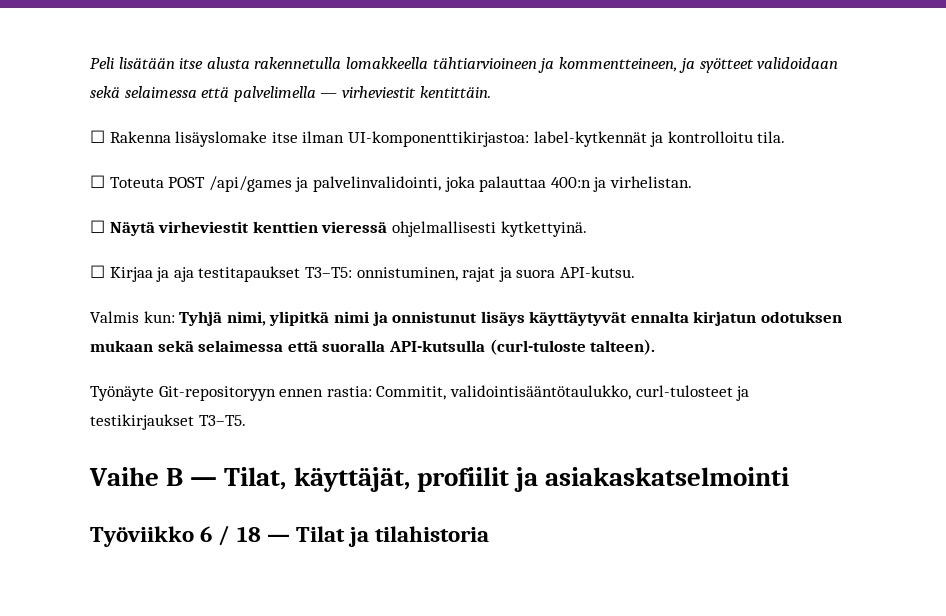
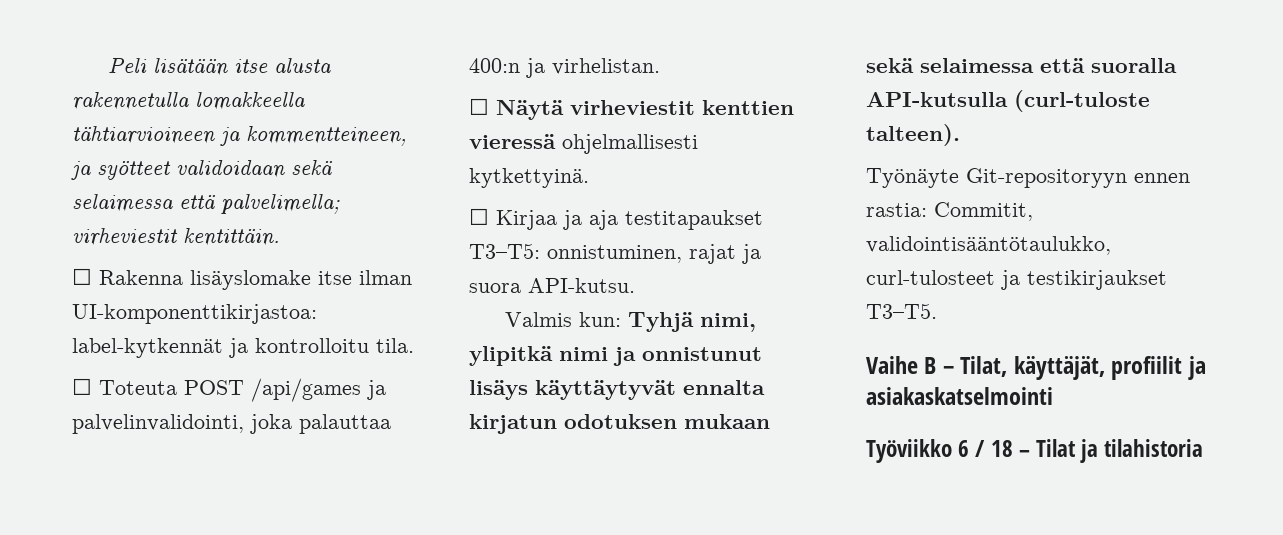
[233,86,338,102] palvelimella — -> [221,194,340,214] palvelimella;
[190,477,218,486] — -> [942,366,954,374] –
[266,534,290,542] — -> [1018,450,1030,457] –

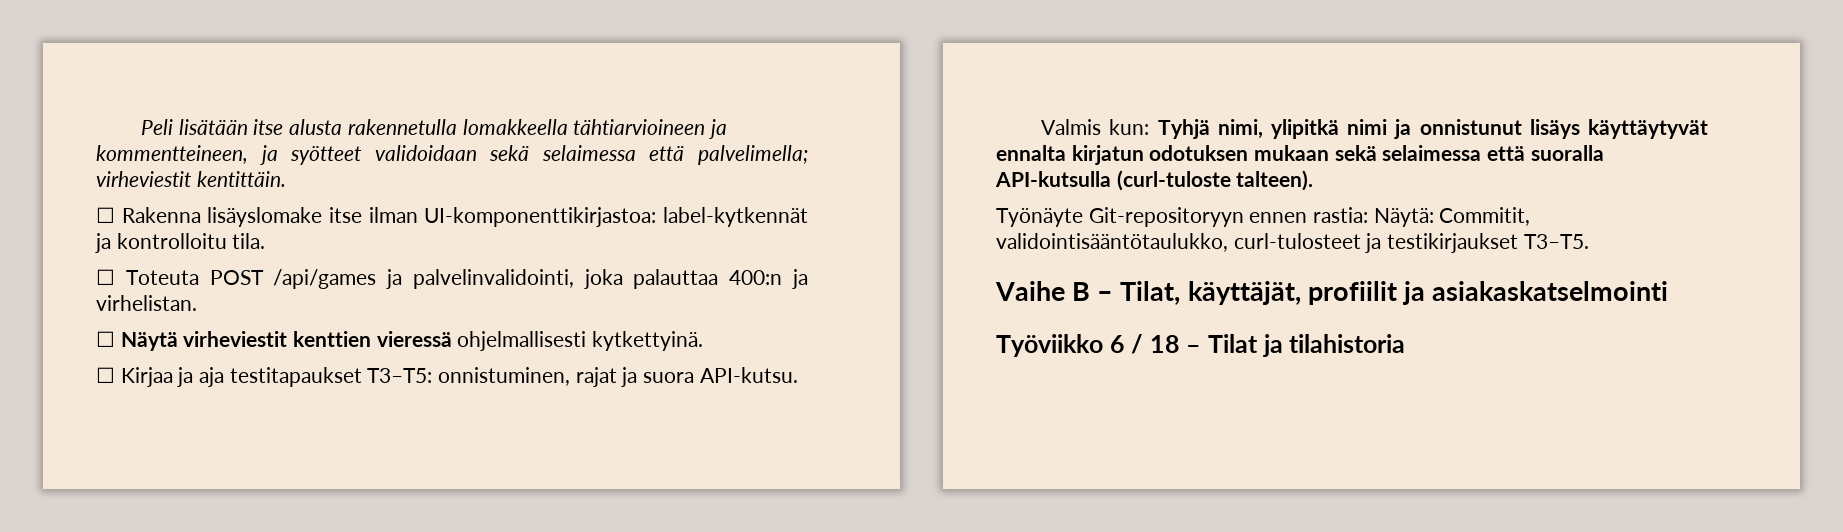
(927, 210) none -> [1373,208,1434,227] Näytä:

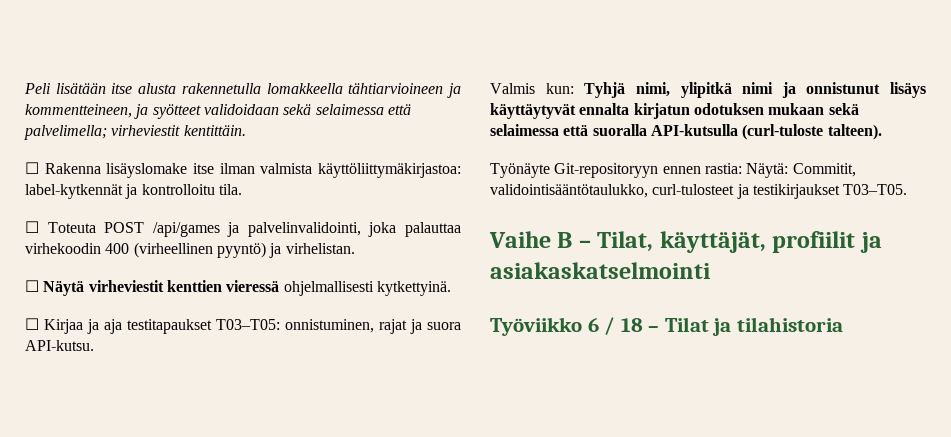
[424,207,657,227] UI-komponenttikirjastoa: -> [260,163,462,178] valmista käyttöliittymäkirjastoa:
[729,270,783,285] 400:n -> [25,242,266,258] virhekoodin 400 (virheellinen pyyntö)
[367,368,433,383] T3–T5: -> [216,319,280,330] T03–T05:
[1523,234,1589,249] T3–T5. -> [843,184,908,195] T03–T05.

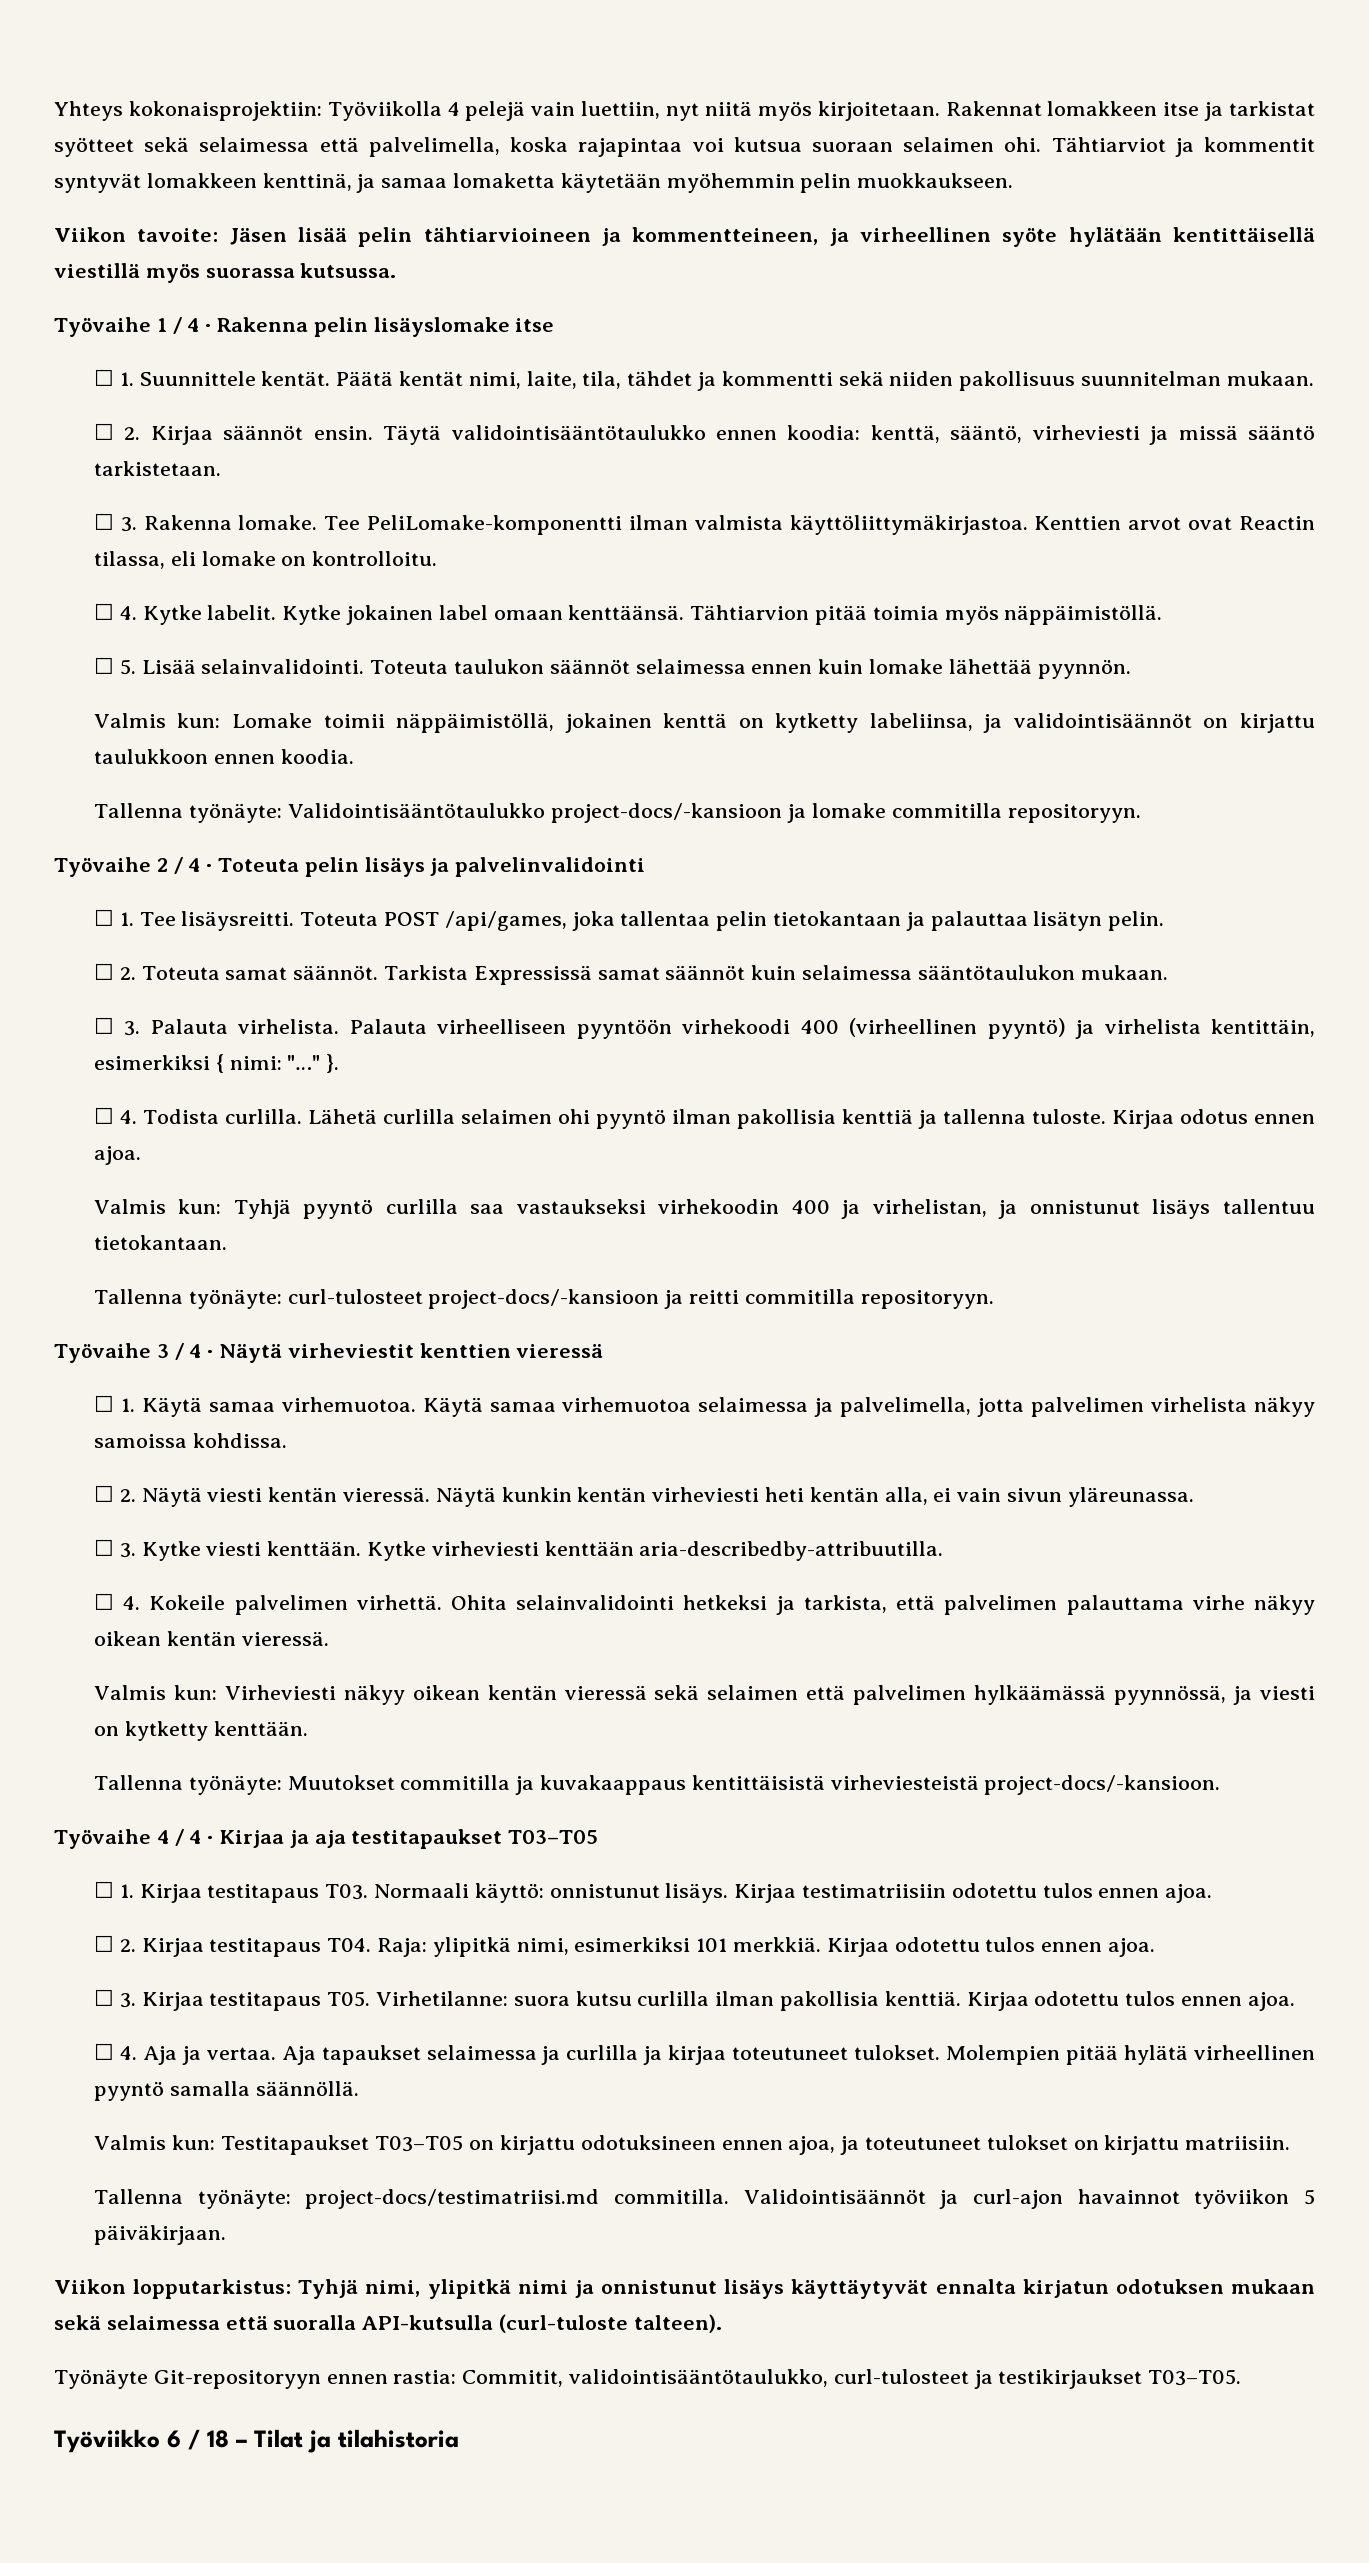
[24,83,461,98] [25,104,411,119] [24,125,246,140] [25,162,462,178] [25,184,242,199] [25,221,461,237] [25,242,355,258] [25,280,39,292] Peli lisätään itse alusta rakennetulla lomakkeella tähtiarvioineen ja kommentteineen, ja syötteet validoidaan sekä selaimessa että palvelimella; virheviestit kentittäin. // ☐ Rakenna lisäyslomake itse ilman valmista käyttöliittymäkirjastoa: label-kytkennät ja kontrolloitu tila. // ☐ Toteuta POST /api/games ja palvelinvalidointi, joka palauttaa virhekoodin 400 (virheellinen pyyntö) ja virhelistan. // ☐ -> [54,101,1316,121] [54,137,1315,157] [54,173,1014,193] [54,227,1315,247] [54,263,397,283] [54,317,555,337] [93,369,1314,391] [93,423,1315,445] [93,461,221,476] [93,513,1315,535] [93,551,438,569] [93,603,1163,625] [93,657,1131,679] [93,713,1316,733] [93,749,354,764] [93,803,1141,823] [54,857,646,877] [93,909,1165,931] [93,963,1168,985] [93,1017,1316,1039] [93,1054,340,1073] [93,1107,1315,1129] [93,1146,141,1165] [93,1199,1315,1219] [93,1235,227,1250] [93,1289,994,1309] [54,1343,214,1363] Yhteys kokonaisprojektiin: Työviikolla 4 pelejä vain luettiin, nyt niitä myös kirjoitetaan. Rakennat lomakkeen itse ja tarkistat syötteet sekä selaimessa että palvelimella, koska rajapintaa voi kutsua suoraan selaimen ohi. Tähtiarviot ja kommentit syntyvät lomakkeen kenttinä, ja samaa lomaketta käytetään myöhemmin pelin muokkaukseen. // Viikon tavoite: Jäsen lisää pelin tähtiarvioineen ja kommentteineen, ja virheellinen syöte hylätään kentittäisellä viestillä myös suorassa kutsussa. // Työvaihe 1 / 4 · Rakenna pelin lisäyslomake itse // ☐ 1. Suunnittele kentät. Päätä kentät nimi, laite, tila, tähdet ja kommentti sekä niiden pakollisuus suunnitelman mukaan. // ☐ 2. Kirjaa säännöt ensin. Täytä validointisääntötaulukko ennen koodia: kenttä, sääntö, virheviesti ja missä sääntö tarkistetaan. // ☐ 3. Rakenna lomake. Tee PeliLomake-komponentti ilman valmista käyttöliittymäkirjastoa. Kenttien arvot ovat Reactin tilassa, eli lomake on kontrolloitu. // ☐ 4. Kytke labelit. Kytke jokainen label omaan kenttäänsä. Tähtiarvion pitää toimia myös näppäimistöllä. // ☐ 5. Lisää selainvalidointi. Toteuta taulukon säännöt selaimessa ennen kuin lomake lähettää pyynnön. // Valmis kun: Lomake toimii näppäimistöllä, jokainen kenttä on kytketty labeliinsa, ja validointisäännöt on kirjattu taulukkoon ennen koodia. // Tallenna työnäyte: Validointisääntötaulukko project-docs/-kansioon ja lomake commitilla repositoryyn. // Työvaihe 2 / 4 · Toteuta pelin lisäys ja palvelinvalidointi // ☐ 1. Tee lisäysreitti. Toteuta POST /api/games, joka tallentaa pelin tietokantaan ja palauttaa lisätyn pelin. // ☐ 2. Toteuta samat säännöt. Tarkista Expressissä samat säännöt kuin selaimessa sääntötaulukon mukaan. // ☐ 3. Palauta virhelista. Palauta virheelliseen pyyntöön virhekoodi 400 (virheellinen pyyntö) ja virhelista kentittäin, esimerkiksi { nimi: "…" }. // ☐ 4. Todista curlilla. Lähetä curlilla selaimen ohi pyyntö ilman pakollisia kenttiä ja tallenna tuloste. Kirjaa odotus ennen ajoa. // Valmis kun: Tyhjä pyyntö curlilla saa vastaukseksi virhekoodin 400 ja virhelistan, ja onnistunut lisäys tallentuu tietokantaan. // Tallenna työnäyte: curl-tulosteet project-docs/-kansioon ja reitti commitilla repositoryyn. // Työvaihe 3 / 4 ·
[283,281,451,296] [25,318,461,334] [25,340,94,351] [490,83,574,94] ohjelmallisesti kytkettyinä. // ☐ Kirjaa ja aja testitapaukset T03–T05: onnistuminen, rajat ja suora API-kutsu. // Valmis kun: -> [93,1395,1316,1417] [93,1433,287,1448] [93,1485,1194,1507] [93,1539,944,1561] [93,1593,1315,1615] [93,1631,329,1646] [93,1685,1315,1705] [93,1721,308,1741] [93,1775,1221,1795] [54,1829,599,1849] [93,1881,1213,1903] [93,1935,1155,1957] [93,1989,1295,2011] [93,2043,1316,2065] [93,2081,359,2101] [93,2135,1291,2155] [93,2189,1315,2209] [93,2225,226,2245] [54,2279,292,2299] // ☐ 1. Käytä samaa virhemuotoa. Käytä samaa virhemuotoa selaimessa ja palvelimella, jotta palvelimen virhelista näkyy samoissa kohdissa. // ☐ 2. Näytä viesti kentän vieressä. Näytä kunkin kentän virheviesti heti kentän alla, ei vain sivun yläreunassa. // ☐ 3. Kytke viesti kenttään. Kytke virheviesti kenttään aria-describedby-attribuutilla. // ☐ 4. Kokeile palvelimen virhettä. Ohita selainvalidointi hetkeksi ja tarkista, että palvelimen palauttama virhe näkyy oikean kentän vieressä. // Valmis kun: Virheviesti näkyy oikean kentän vieressä sekä selaimen että palvelimen hylkäämässä pyynnössä, ja viesti on kytketty kenttään. // Tallenna työnäyte: Muutokset commitilla ja kuvakaappaus kentittäisistä virheviesteistä project-docs/-kansioon. // Työvaihe 4 / 4 · Kirjaa ja aja testitapaukset T03–T05 // ☐ 1. Kirjaa testitapaus T03. Normaali käyttö: onnistunut lisäys. Kirjaa testimatriisiin odotettu tulos ennen ajoa. // ☐ 2. Kirjaa testitapaus T04. Raja: ylipitkä nimi, esimerkiksi 101 merkkiä. Kirjaa odotettu tulos ennen ajoa. // ☐ 3. Kirjaa testitapaus T05. Virhetilanne: suora kutsu curlilla ilman pakollisia kenttiä. Kirjaa odotettu tulos ennen ajoa. // ☐ 4. Aja ja vertaa. Aja tapaukset selaimessa ja curlilla ja kirjaa toteutuneet tulokset. Molempien pitää hylätä virheellinen pyyntö samalla säännöllä. // Valmis kun: Testitapaukset T03–T05 on kirjattu odotuksineen ennen ajoa, ja toteutuneet tulokset on kirjattu matriisiin. // Tallenna työnäyte: project-docs/testimatriisi.md commitilla. Validointisäännöt ja curl-ajon havainnot työviikon 5 päiväkirjaan. // Viikon lopputarkistus:
[746,163,789,178] Näytä: -> (457, 2377) none
[489,231,882,253] [490,262,711,279] // Vaihe B – Tilat, käyttäjät, profiilit ja asiakaskatselmointi -> (1242, 2377) none

